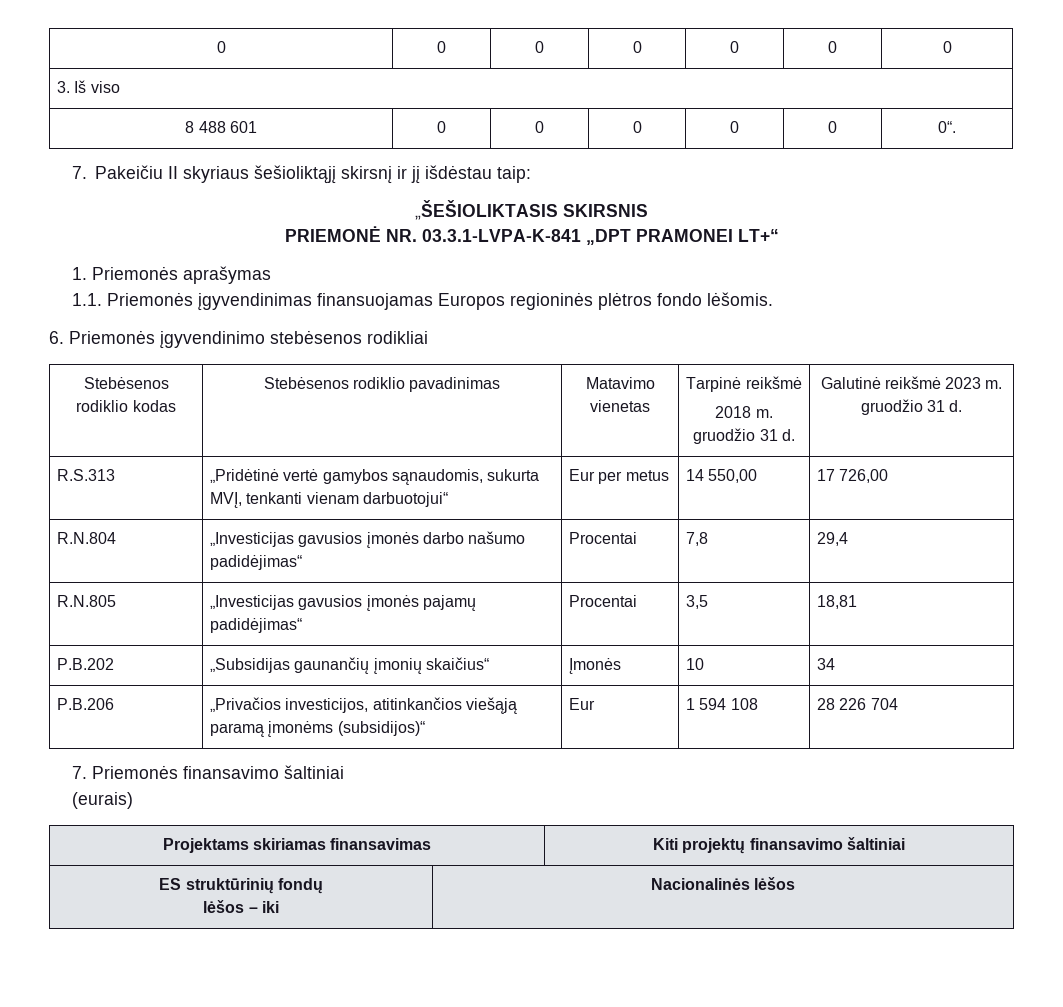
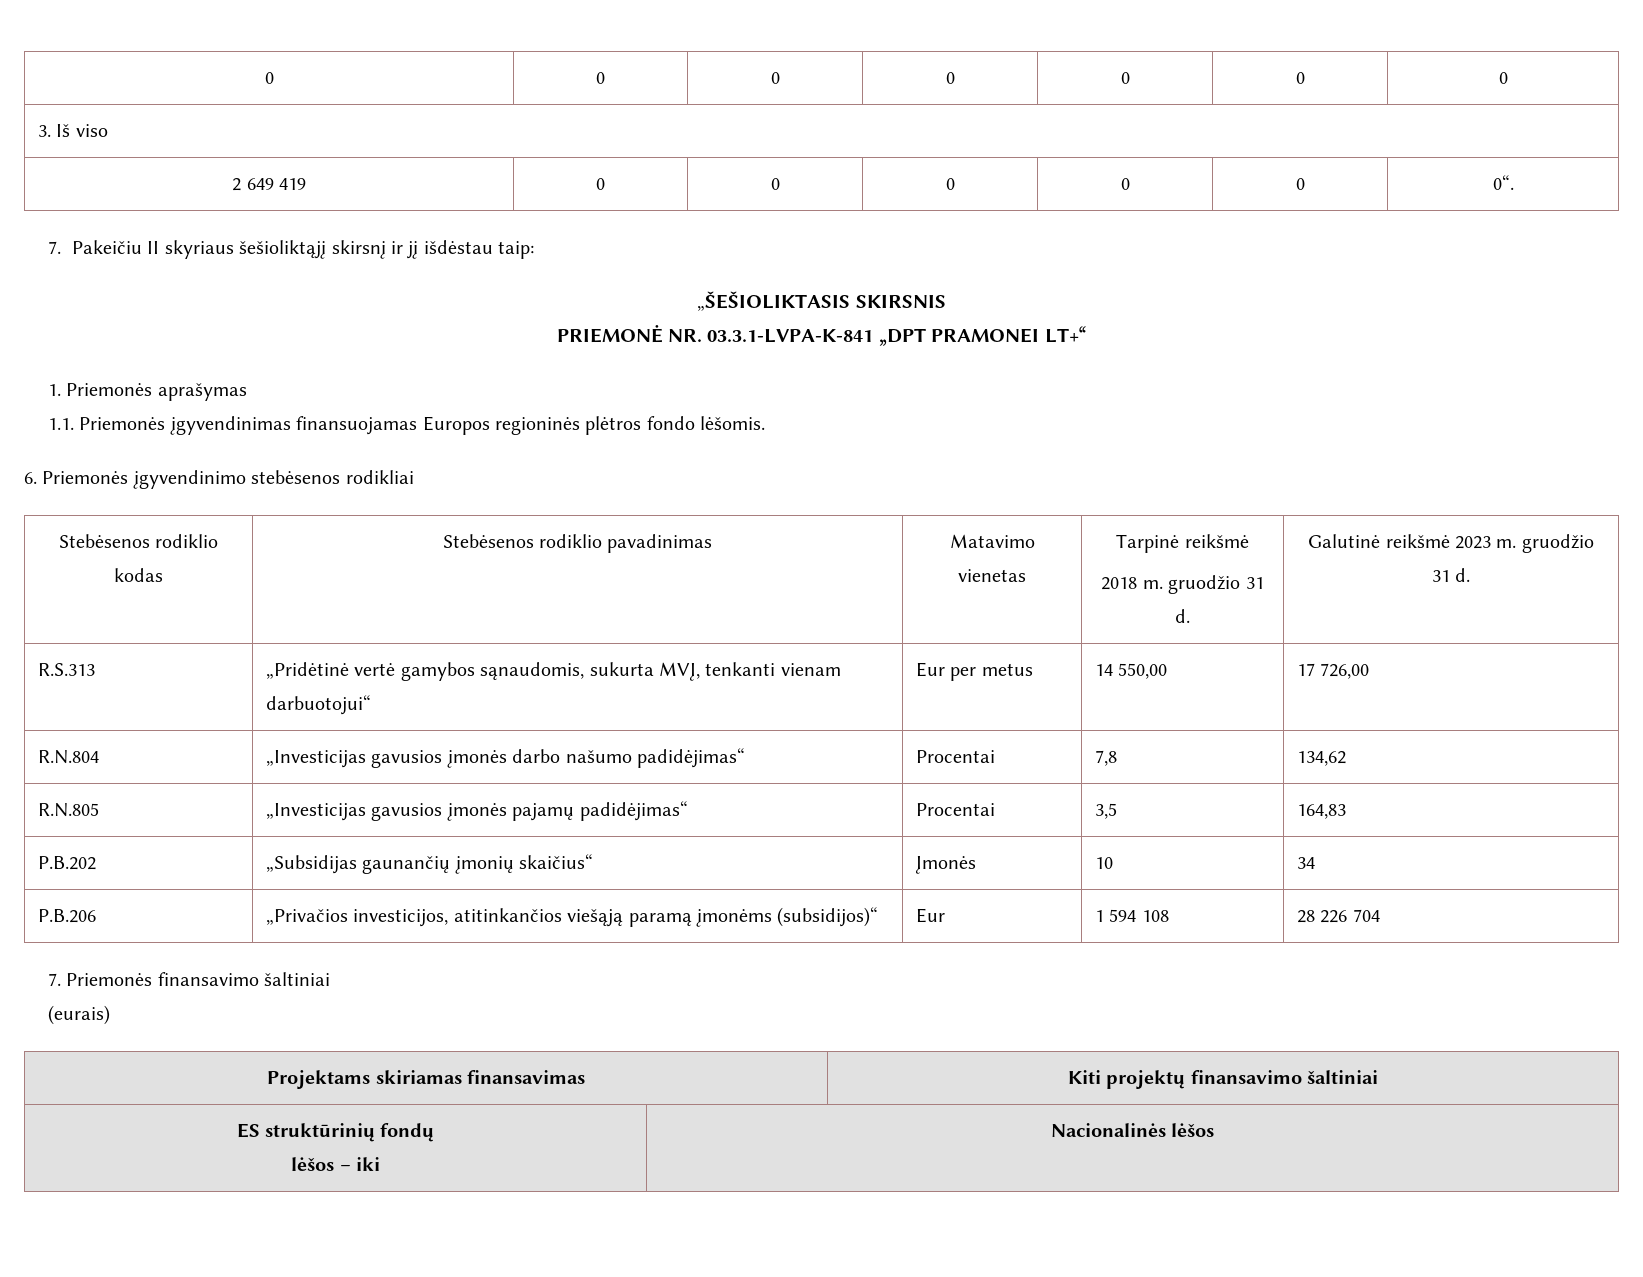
[185,121,257,133] 8 488 601 -> [232,178,306,191] 2 649 419
[816,532,848,546] 29,4 -> [1296,751,1346,766] 134,62
[816,595,857,609] 18,81 -> [1296,804,1346,819] 164,83

